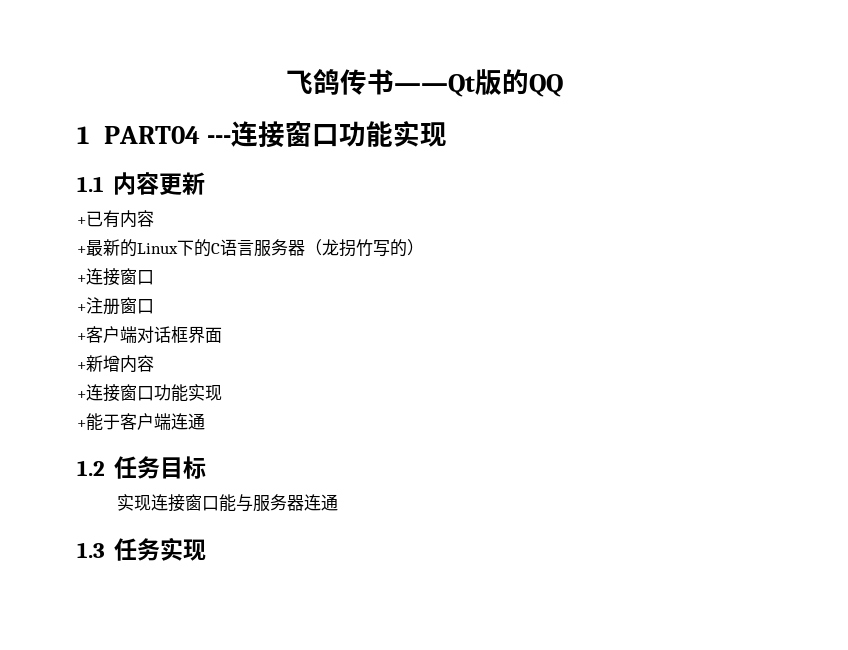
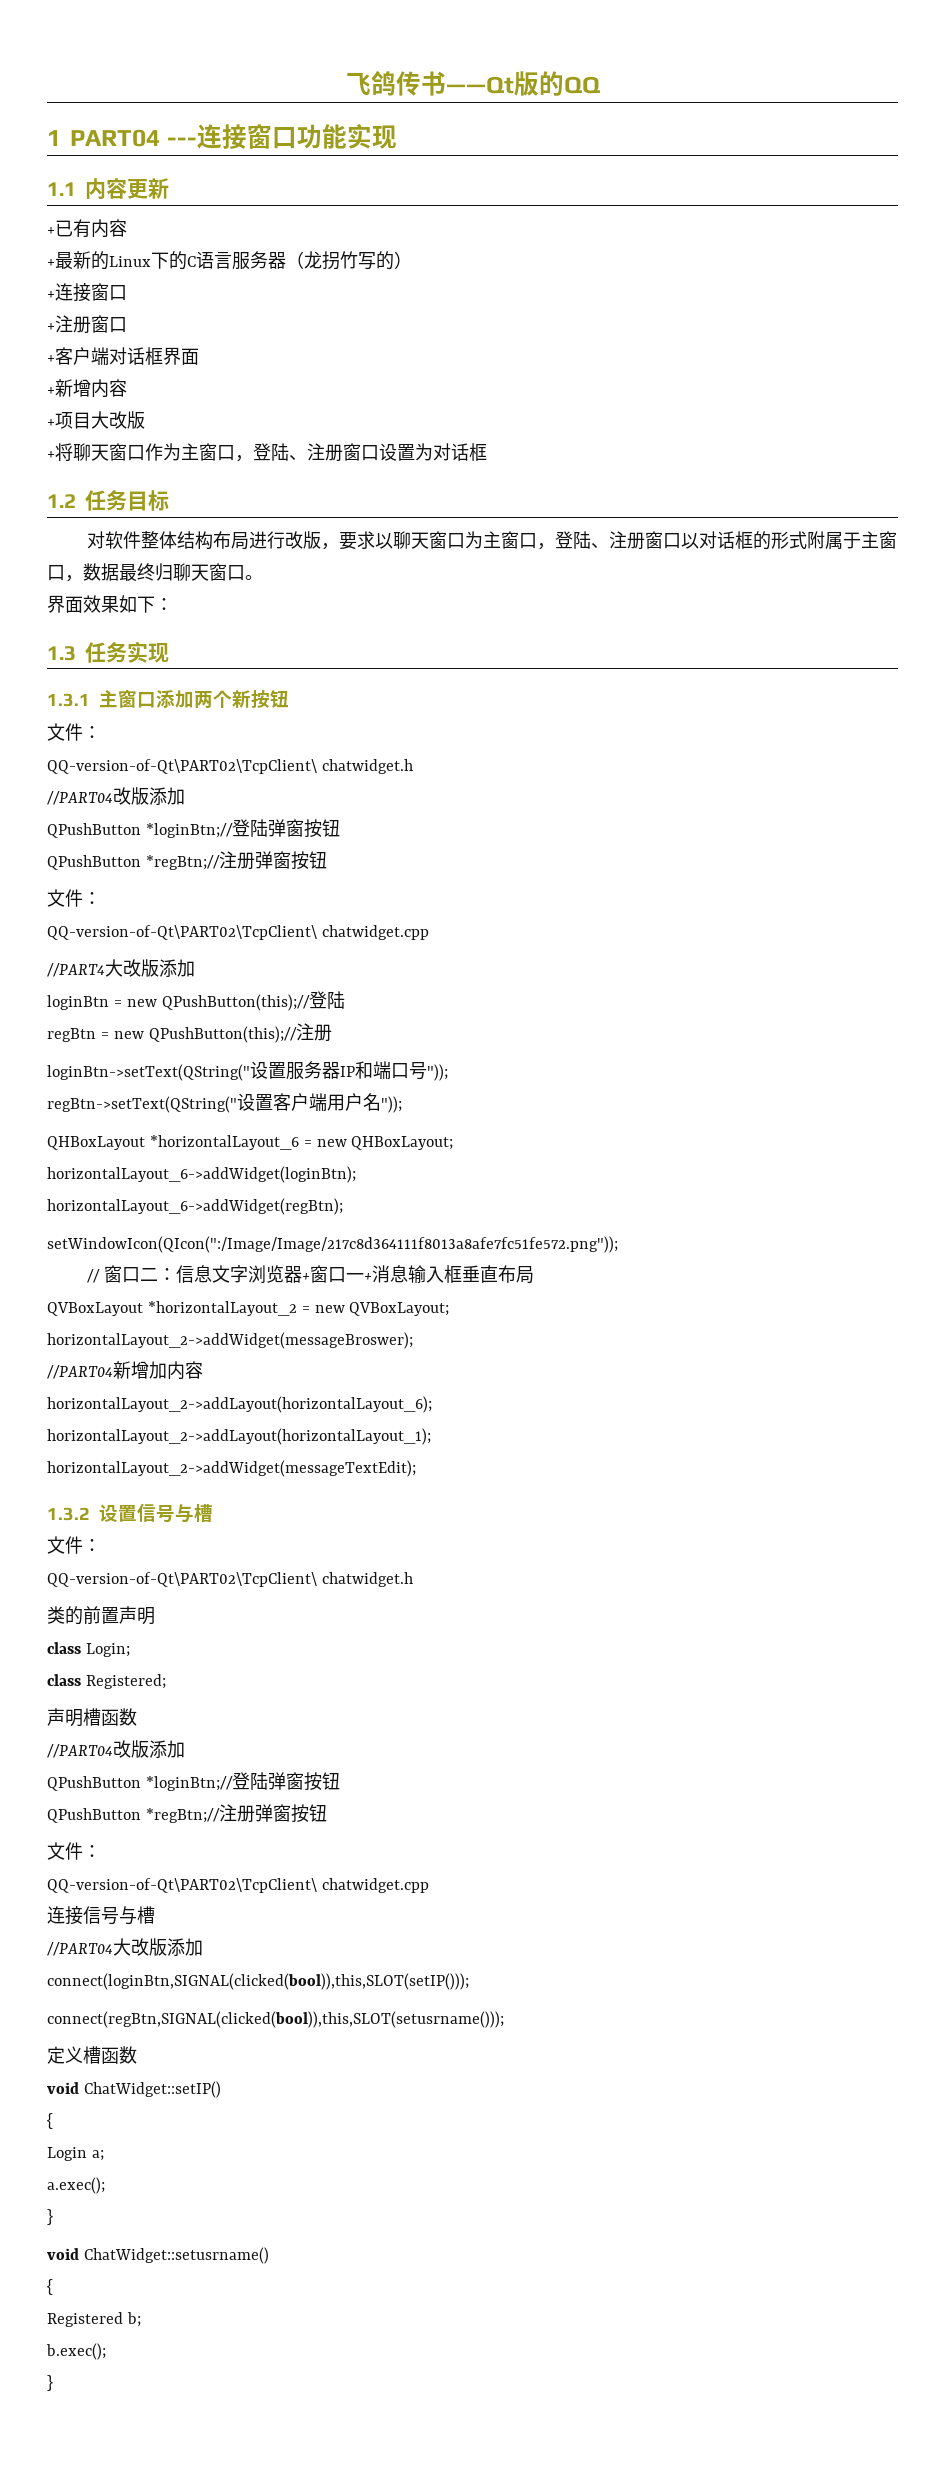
[86,384,222,402] [77,413,205,431] [77,456,206,479] [117,494,339,512] [77,537,206,561] 连接窗口功能实现 // +能于客户端连通 // 1.2任务目标 // 实现连接窗口能与服务器连通 // 1.3任务实现 -> [55,411,145,429] [47,443,487,462] [47,490,169,511] [87,531,898,550] [47,563,263,582] [47,595,173,613] [47,641,169,663] [47,690,289,708] [47,723,101,741] [47,759,413,774] [47,787,185,805] [47,819,340,838] [47,851,327,870] [47,889,101,907] [47,925,429,940] [47,959,195,977] [47,991,345,1011] [47,1023,332,1043] [47,1061,448,1081] [47,1093,402,1113] [47,1135,454,1150] [47,1166,356,1183] [47,1198,343,1215] [47,1236,618,1253] [87,1265,535,1284] [47,1301,450,1316] [47,1332,413,1349] [47,1361,203,1380] [47,1396,432,1413] [47,1428,431,1445] [47,1460,416,1477] [47,1503,213,1523] [47,1536,101,1554] [47,1572,413,1587] [47,1606,155,1625] [47,1642,130,1657] [47,1674,166,1689] [47,1708,137,1727] [47,1740,185,1758] [47,1772,340,1791] [47,1804,327,1823] [47,1842,101,1860] [47,1878,429,1893] [47,1906,155,1925] [47,1938,203,1956] [47,1973,469,1990] [47,2011,504,2028] [47,2046,137,2064] [47,2081,221,2098] [47,2113,53,2129] [47,2147,104,2161] [47,2177,105,2194] [47,2209,53,2225] [47,2247,269,2264] [47,2279,53,2295] [47,2312,141,2327] [46,2343,106,2360] [47,2375,53,2391] 项目大改版 // +将聊天窗口作为主窗口，登陆、注册窗口设置为对话框 // 1.2任务目标 // 对软件整体结构布局进行改版，要求以聊天窗口为主窗口，登陆、注册窗口以对话框的形式附属于主窗口，数据最终归聊天窗口。 // 界面效果如下： // 1.3任务实现 // 1.3.1主窗口添加两个新按钮 // 文件： // QQ-version-of-Qt\PART02\TcpClient\ chatwidget.h // //PART04改版添加 // QPushButton *loginBtn;//登陆弹窗按钮 // QPushButton *regBtn;//注册弹窗按钮 // 文件： // QQ-version-of-Qt\PART02\TcpClient\ chatwidget.cpp // //PART4大改版添加 // loginBtn = new QPushButton(this);//登陆 // regBtn = new QPushButton(this);//注册 // loginBtn->setText(QString("设置服务器IP和端口号")); // regBtn->setText(QString("设置客户端用户名")); // QHBoxLayout *horizontalLayout_6 = new QHBoxLayout; // horizontalLayout_6->addWidget(loginBtn); // horizontalLayout_6->addWidget(regBtn); // setWindowIcon(QIcon(":/Image/Image/217c8d364111f8013a8afe7fc51fe572.png")); // // 窗口二：信息文字浏览器+窗口一+消息输入框垂直布局 // QVBoxLayout *horizontalLayout_2 = new QVBoxLayout; // horizontalLayout_2->addWidget(messageBroswer); // //PART04新增加内容 // horizontalLayout_2->addLayout(horizontalLayout_6); // horizontalLayout_2->addLayout(horizontalLayout_1); // horizontalLayout_2->addWidget(messageTextEdit); // 1.3.2设置信号与槽 // 文件： // QQ-version-of-Qt\PART02\TcpClient\ chatwidget.h // 类的前置声明 // class Login; // class Registered; // 声明槽函数 // //PART04改版添加 // QPushButton *loginBtn;//登陆弹窗按钮 // QPushButton *regBtn;//注册弹窗按钮 // 文件： // QQ-version-of-Qt\PART02\TcpClient\ chatwidget.cpp // 连接信号与槽 // //PART04大改版添加 // connect(loginBtn,SIGNAL(clicked(bool)),this,SLOT(setIP())); // connect(regBtn,SIGNAL(clicked(bool)),this,SLOT(setusrname())); // 定义槽函数 // void ChatWidget::setIP() // { // Login a; // a.exec(); // } // void ChatWidget::setusrname() // { // Registered b; // b.exec(); // }

